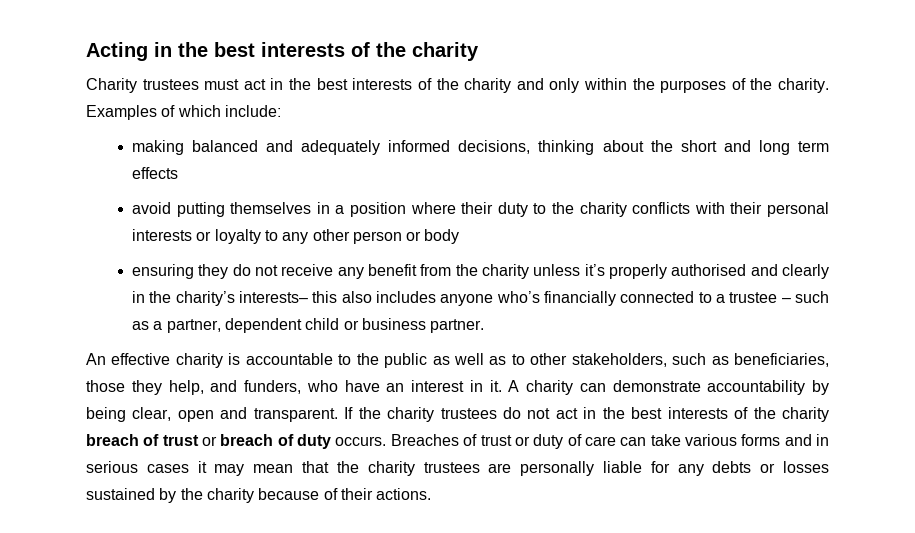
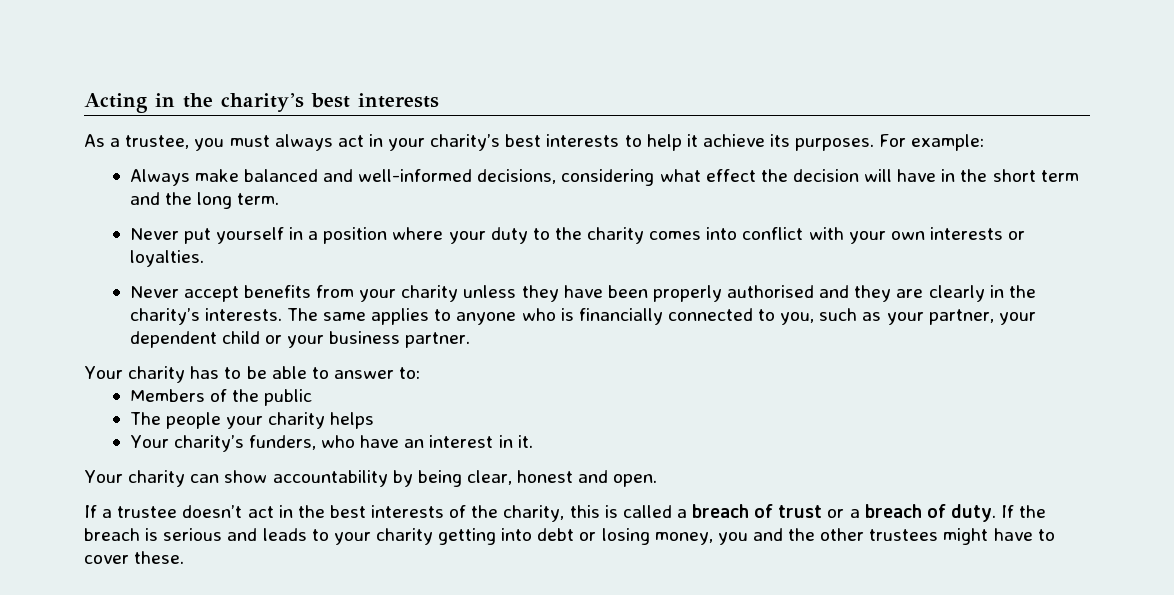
[214,42,479,61] [86,78,829,93] [86,105,281,120] [131,140,829,155] [131,167,178,179] [131,202,829,217] [131,229,460,244] [131,264,830,279] [131,291,830,306] [131,318,485,333] [86,353,829,368] [86,380,829,395] [86,407,830,422] best interests of the charity // Charity trustees must act in the best interests of the charity and only within the purposes of the charity. Examples of which include: // making balanced and adequately informed decisions, thinking about the short and long term effects // avoid putting themselves in a position where their duty to the charity conflicts with their personal interests or loyalty to any other person or body // ensuring they do not receive any benefit from the charity unless it’s properly authorised and clearly in the charity’s interests– this also includes anyone who’s financially connected to a trustee – such as a partner, dependent child or business partner. // An effective charity is accountable to the public as well as to other stakeholders, such as beneficiaries, those they help, and funders, who have an interest in it. A charity can demonstrate accountability by being clear, open and transparent. If the charity trustees do not act in the best interests of the charity -> [221,93,439,112] [84,134,985,151] [129,169,1079,186] [129,192,279,209] [129,227,1026,244] [129,250,204,267] [129,285,1036,302] [129,308,1036,325] [129,331,471,348] [84,366,421,383] [129,389,312,406] [129,412,375,429] [129,435,533,452] [84,470,658,487] [84,505,687,522] charity’s best interests // As a trustee, you must always act in your charity’s best interests to help it achieve its purposes. For example: // Always make balanced and well-informed decisions, considering what effect the decision will have in the short term and the long term. // Never put yourself in a position where your duty to the charity comes into conflict with your own interests or loyalties. // Never accept benefits from your charity unless they have been properly authorised and they are clearly in the charity’s interests. The same applies to anyone who is financially connected to you, such as your partner, your dependent child or your business partner. // Your charity has to be able to answer to: // Members of the public // The people your charity helps // Your charity’s funders, who have an interest in it. // Your charity can show accountability by being clear, honest and open. // If a trustee doesn’t act in the best interests of the charity, this is called a
[220,434,830,449] [86,461,829,476] [86,488,432,503] breach of duty occurs. Breaches of trust or duty of care can take various forms and in serious cases it may mean that the charity trustees are personally liable for any debts or losses sustained by the charity because of their actions. -> [849,504,1047,522] [84,528,1055,545] [84,551,185,564] a breach of duty. If the breach is serious and leads to your charity getting into debt or losing money, you and the other trustees might have to cover these.

